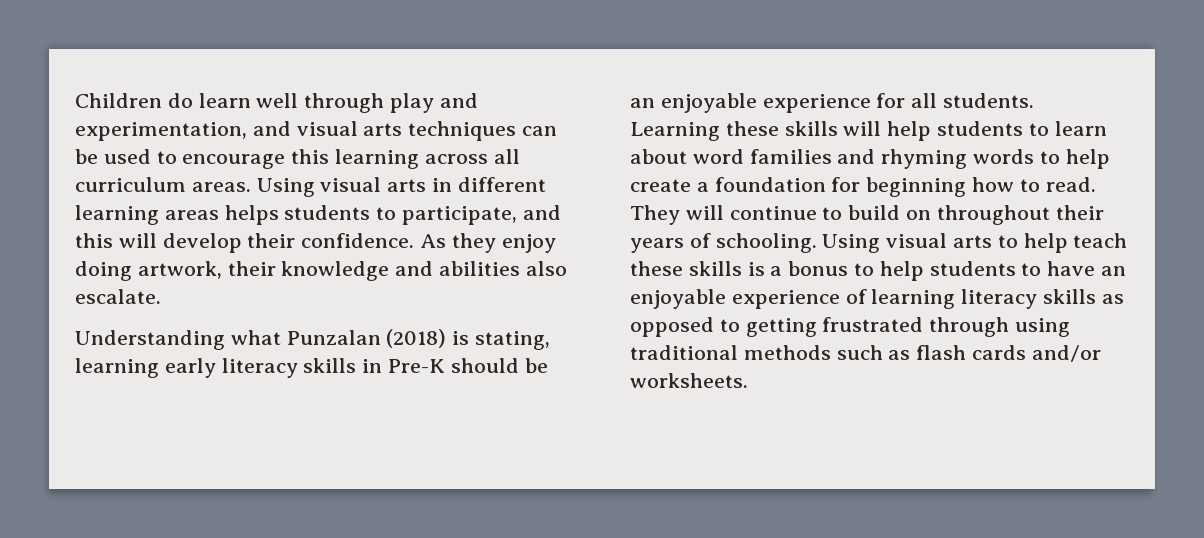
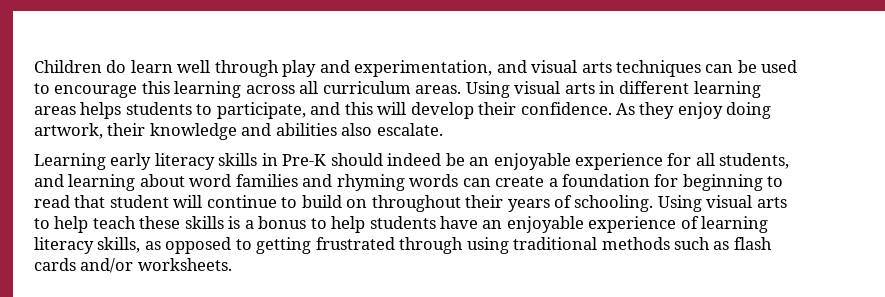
[75,329,551,350] [75,358,159,378] Understanding what Punzalan (2018) is stating, learning -> [34,153,106,170] Learning
(519, 365) none -> [387,153,442,166] indeed
[943,93,1035,108] [630,121,1107,141] students. Learning these skills will help students to learn -> [719,153,790,169] [34,174,136,191] students, and learning
[1039,149,1110,169] to help -> [462,178,491,187] can
[972,177,1096,192] [630,205,680,225] how to read. They -> [767,176,784,187] [34,195,169,208] to read that student
[1021,263,1042,276] to -> (436, 222) none
[1043,289,1097,304] skills -> [97,237,141,253] skills,

